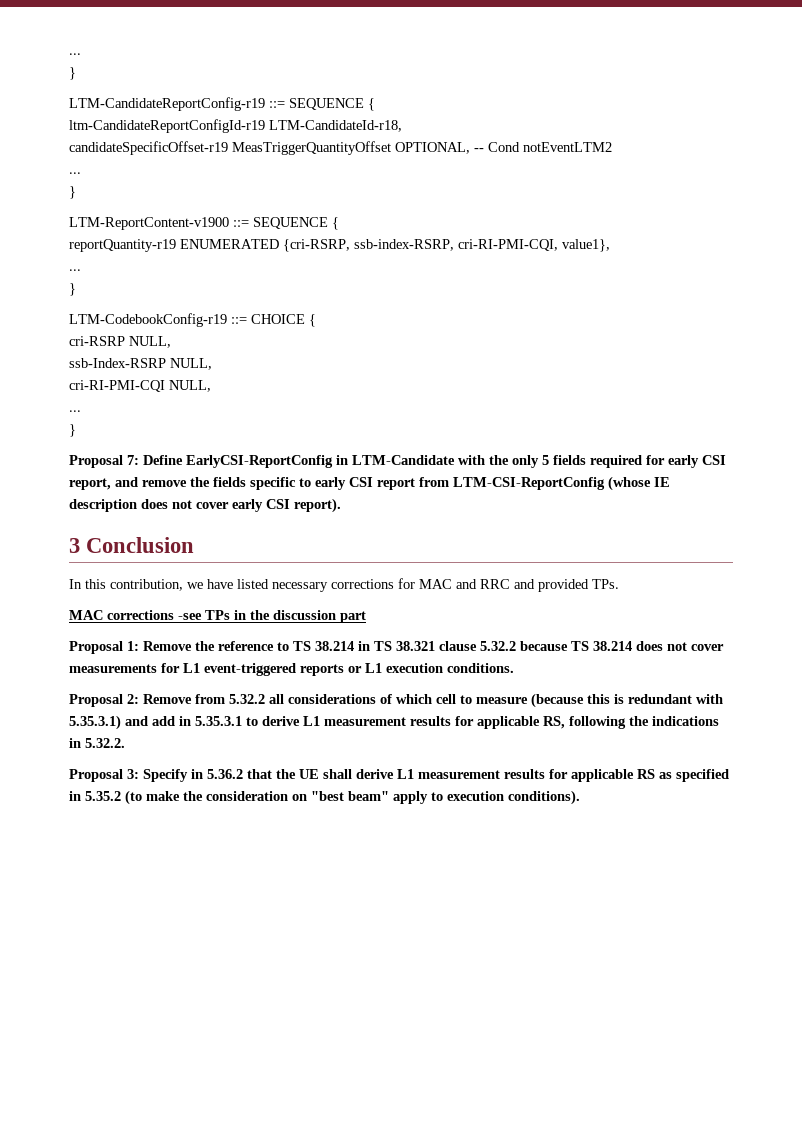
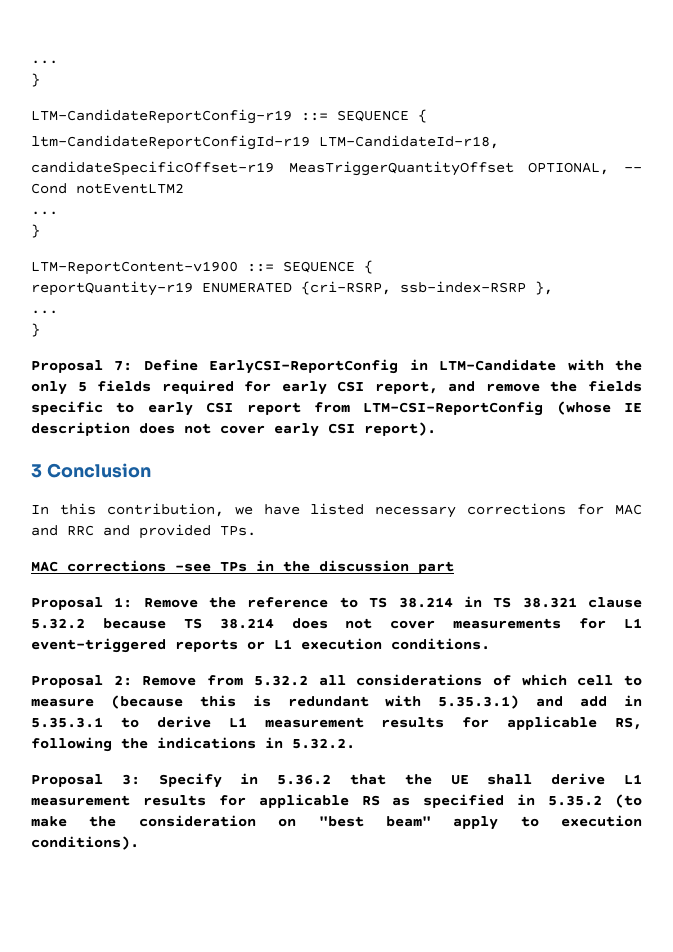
[354,239,610,252] [69,269,81,271] [69,283,76,296] [69,313,316,327] [69,336,171,348] [69,358,212,370] [69,380,211,392] ssb-index-RSRP, cri-RI-PMI-CQI, value1}, // ... // } // LTM-CodebookConfig-r19 ::= CHOICE { // cri-RSRP NULL, // ssb-Index-RSRP NULL, // cri-RI-PMI-CQI NULL, -> [400,281,553,295] ssb-index-RSRP },

